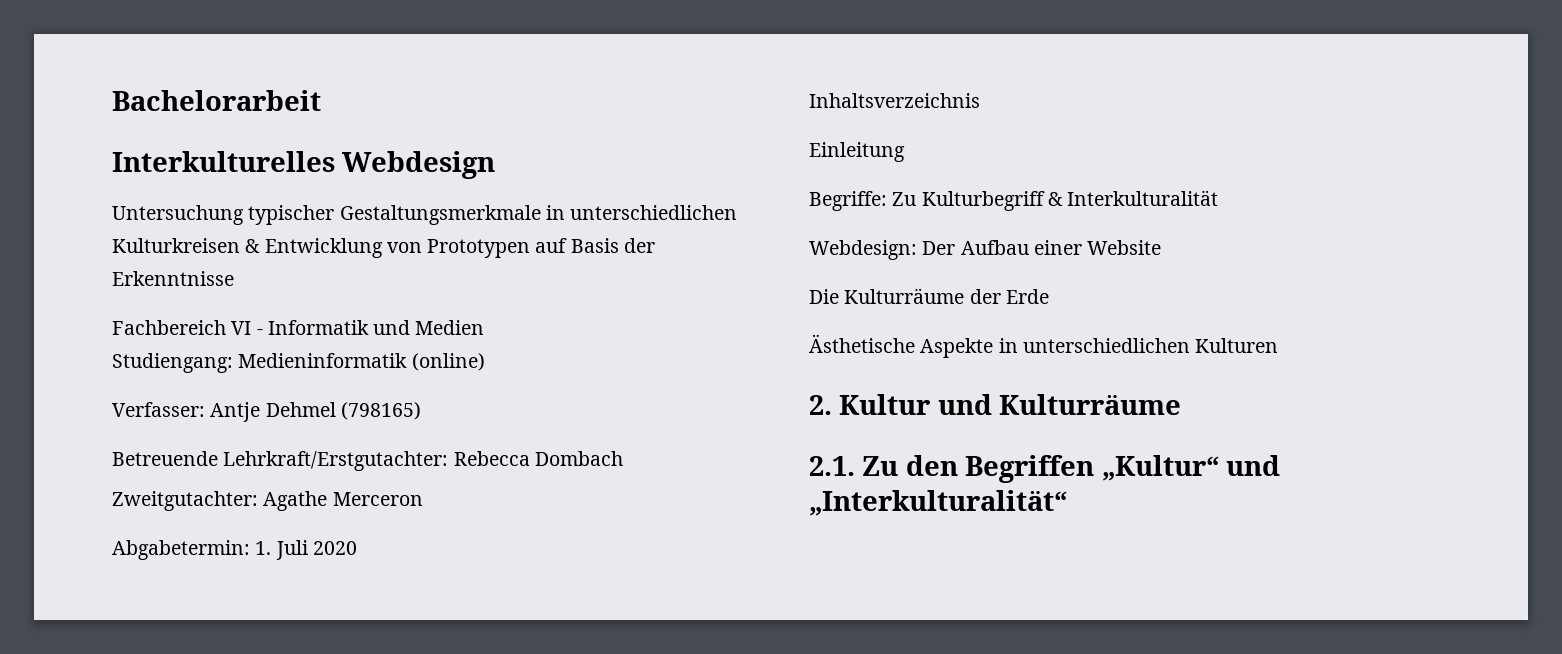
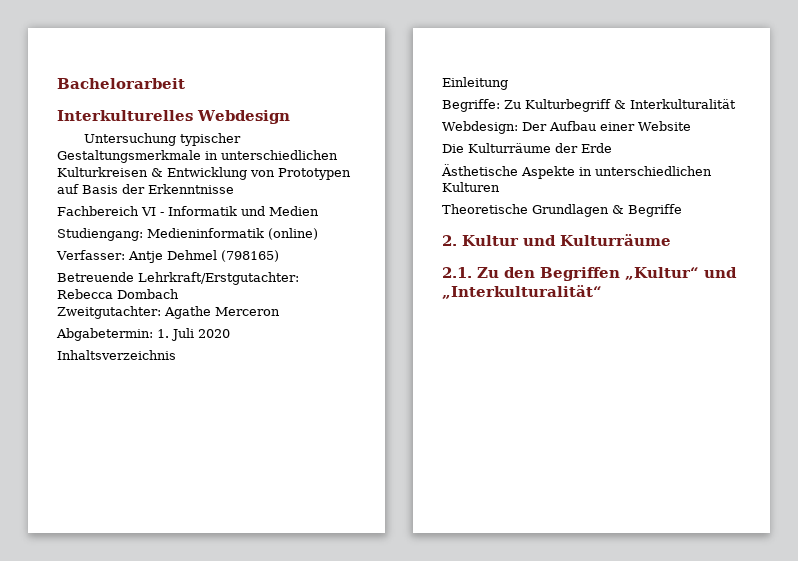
(1279, 345) none -> [442,204,682,217] // Theoretische Grundlagen & Begriffe

